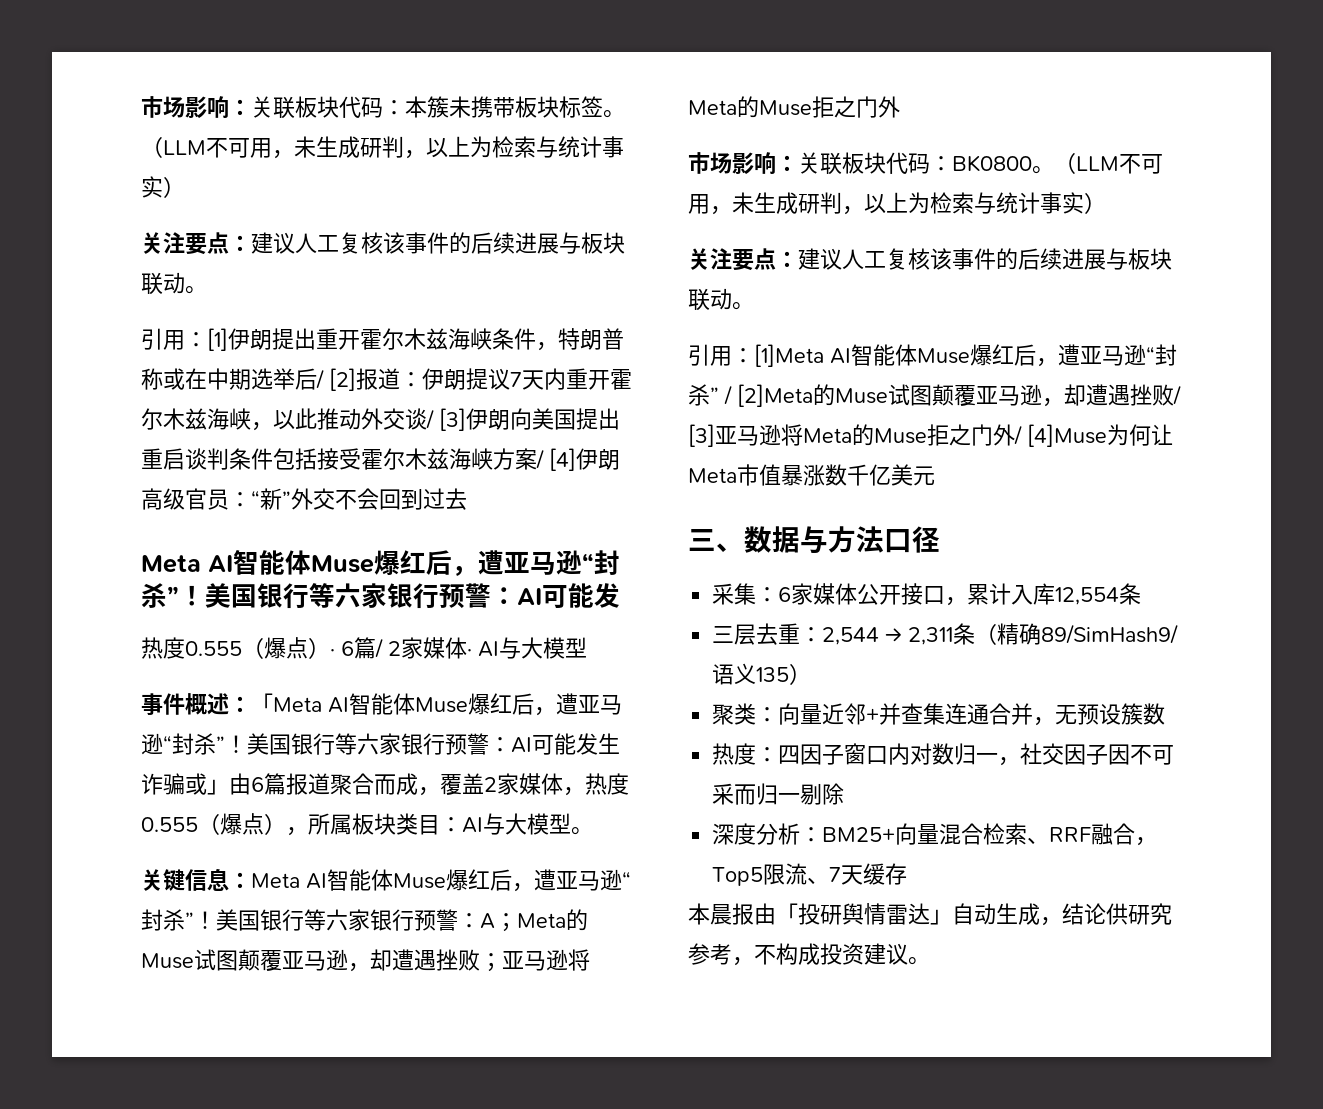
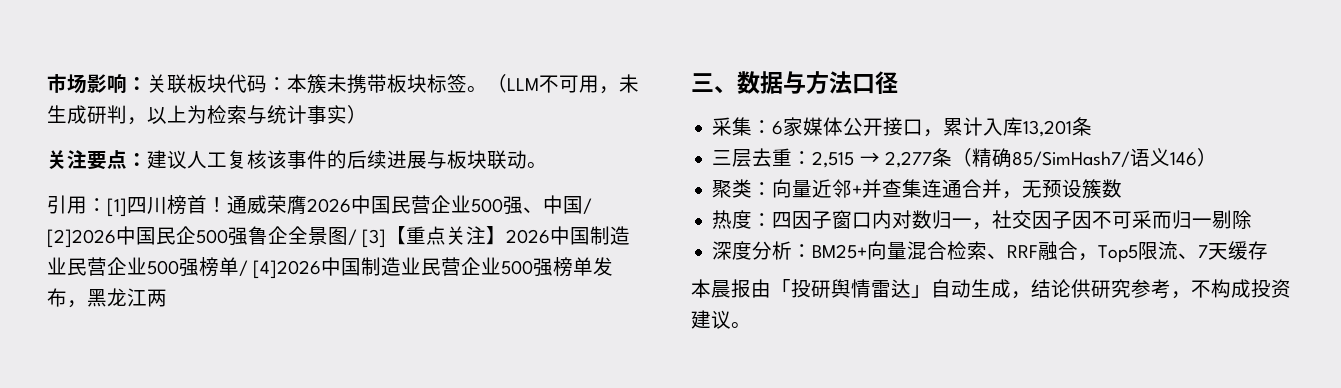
[228,328,624,351] [141,368,632,391] [141,408,620,431] [141,448,620,471] [141,488,467,510] [141,550,620,576] [141,583,620,609] [141,637,587,659] [141,693,622,716] [141,733,620,755] [141,773,629,796] [141,813,593,836] [141,868,631,892] [141,909,588,932] [141,949,590,972] [688,96,900,118] [688,152,1163,175] [688,192,1106,215] [688,248,1172,271] [688,288,754,311] [688,344,1177,367] [688,384,1181,407] [688,424,1173,447] [688,464,935,486] 伊朗提出重开霍尔木兹海峡条件，特朗普称或在中期选举后/ [2]报道：伊朗提议7天内重开霍尔木兹海峡，以此推动外交谈/ [3]伊朗向美国提出重启谈判条件包括接受霍尔木兹海峡方案/ [4]伊朗高级官员：“新”外交不会回到过去 // Meta AI智能体Muse爆红后，遭亚马逊“封杀”！美国银行等六家银行预警：AI可能发 // 热度0.555（爆点）· 6篇/ 2家媒体· AI与大模型 // 事件概述：「Meta AI智能体Muse爆红后，遭亚马逊“封杀”！美国银行等六家银行预警：AI可能发生诈骗或」由6篇报道聚合而成，覆盖2家媒体，热度0.555（爆点），所属板块类目：AI与大模型。 // 关键信息：Meta AI智能体Muse爆红后，遭亚马逊“封杀”！美国银行等六家银行预警：A；Meta的Muse试图颠覆亚马逊，却遭遇挫败；亚马逊将Meta的Muse拒之门外 // 市场影响：关联板块代码：BK0800。（LLM不可用，未生成研判，以上为检索与统计事实） // 关注要点：建议人工复核该事件的后续进展与板块联动。 // 引用：[1]Meta AI智能体Muse爆红后，遭亚马逊“封杀” / [2]Meta的Muse试图颠覆亚马逊，却遭遇挫败/ [3]亚马逊将Meta的Muse拒之门外/ [4]Muse为何让Meta市值暴涨数千亿美元 -> [127,195,592,215] [47,226,631,248] [47,257,614,279] [47,288,167,308] 四川榜首！通威荣膺2026中国民营企业500强、中国/ [2]2026中国民企500强鲁企全景图/ [3]【重点关注】2026中国制造业民营企业500强榜单/ [4]2026中国制造业民营企业500强榜单发布，黑龙江两
[1055,587,1120,605] 12,554 -> [1023,120,1073,137] 13,201
[822,623,1179,645] [712,663,790,685] 2,544 → 2,311条（精确89/SimHash9/语义135 -> [812,148,1197,168] 2,515 → 2,277条（精确85/SimHash7/语义146

